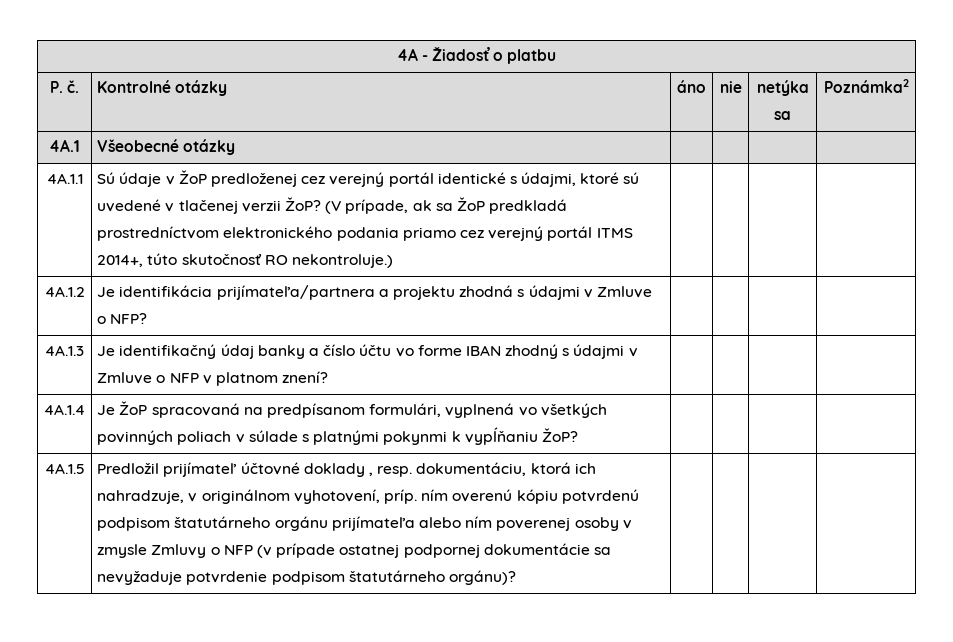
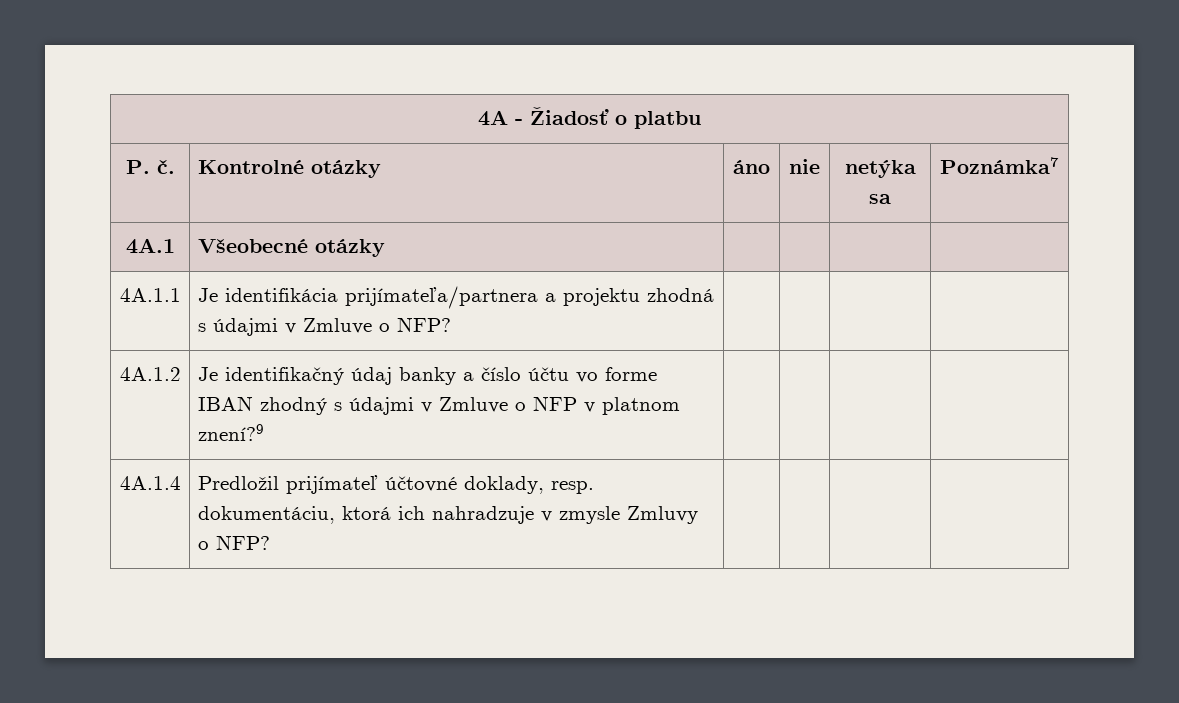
[823,79,909,93] Poznámka2 -> [940,157,1059,174] Poznámka7
[97,170,640,187] [97,197,568,214] [97,226,633,241] [97,253,393,268] [44,286,85,297] | Sú údaje v ŽoP predloženej cez verejný portál identické s údajmi, ktoré sú uvedené v tlačenej verzii ŽoP? (V prípade, ak sa ŽoP predkladá prostredníctvom elektronického podania priamo cez verejný portál ITMS 2014+, túto skutočnosť RO nekontroluje.) | | | | // 4A.1.2 -> (181, 295) none
[45,345,84,356] 4A.1.3 -> [119,367,181,381] 4A.1.2
[282,371,329,383] znení? -> [197,424,264,441] znení?9
[97,401,607,418] [97,427,578,445] [44,463,85,474] [97,462,596,477] [97,489,639,504] [97,516,632,531] [97,543,611,558] [97,570,516,585] Je ŽoP spracovaná na predpísanom formulári, vyplnená vo všetkých povinných poliach v súlade s platnými pokynmi k vypĺňaniu ŽoP? | | | | // 4A.1.5 | Predložil prijímateľ účtovné doklady , resp. dokumentáciu, ktorá ich nahradzuje, v originálnom vyhotovení, príp. ním overenú kópiu potvrdenú podpisom štatutárneho orgánu prijímateľa alebo ním poverenej osoby v zmysle Zmluvy o NFP (v prípade ostatnej podpornej dokumentácie sa nevyžaduje potvrdenie podpisom štatutárneho orgánu)? -> [197,475,594,494] [197,506,698,524] [197,535,270,550] Predložil prijímateľ účtovné doklady, resp. dokumentáciu, ktorá ich nahradzuje v zmysle Zmluvy o NFP?

